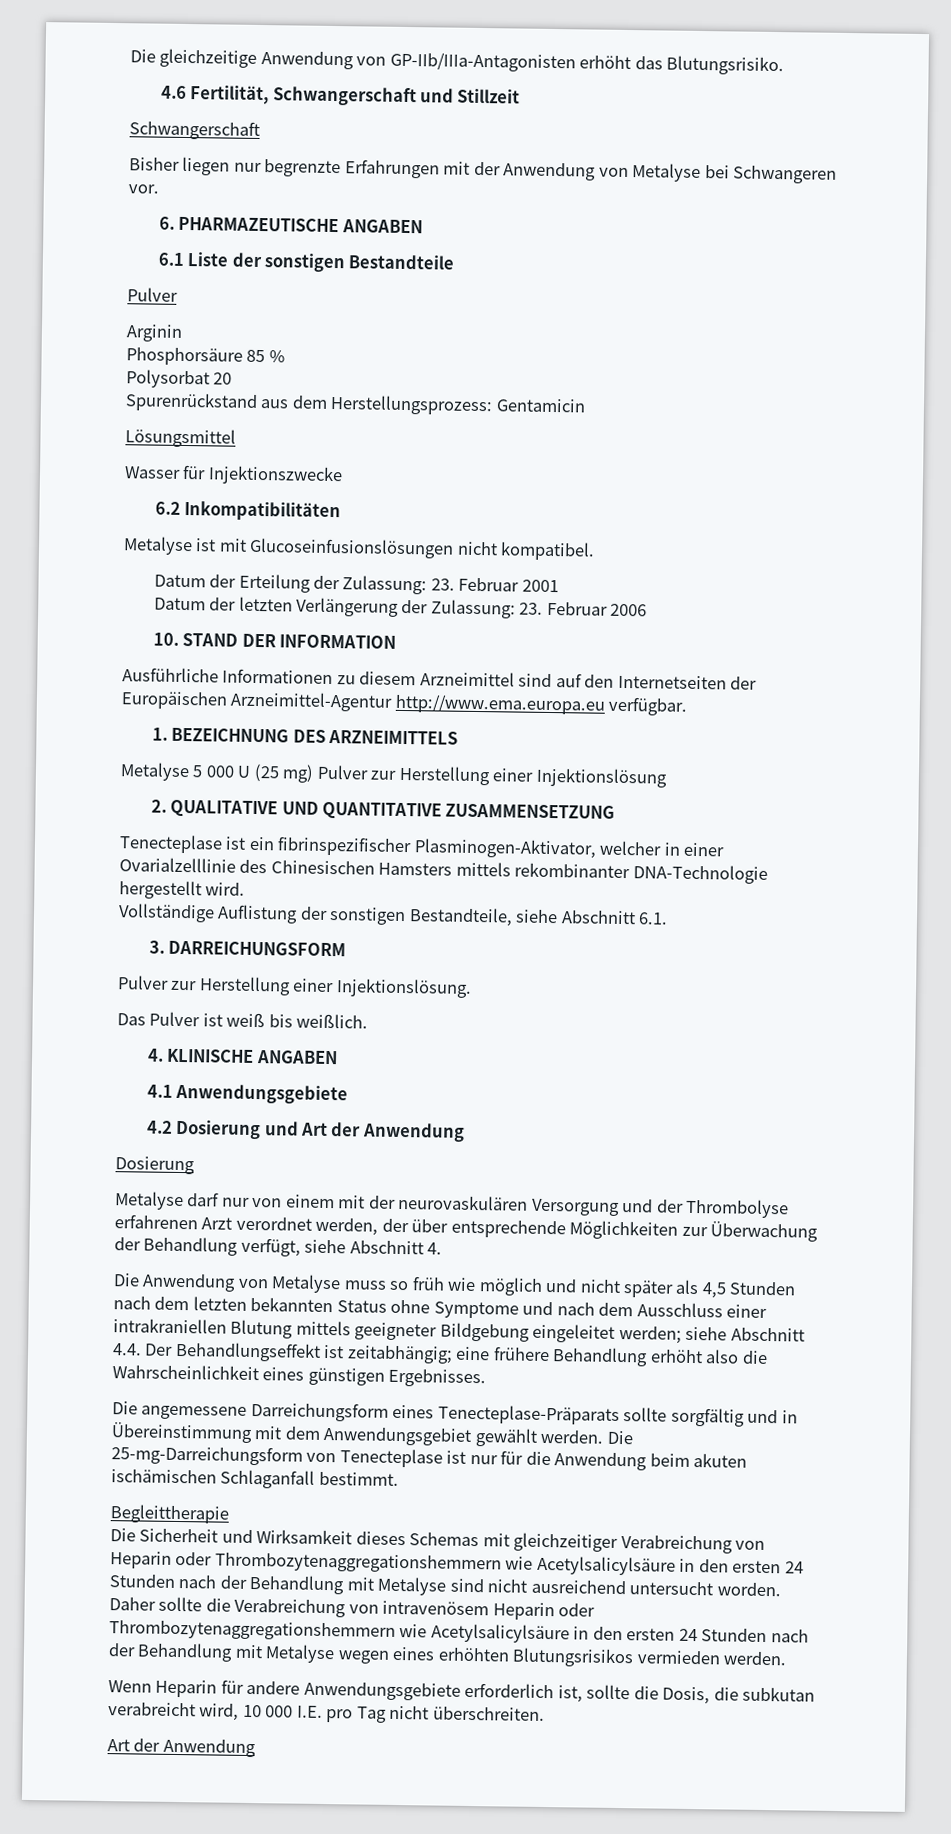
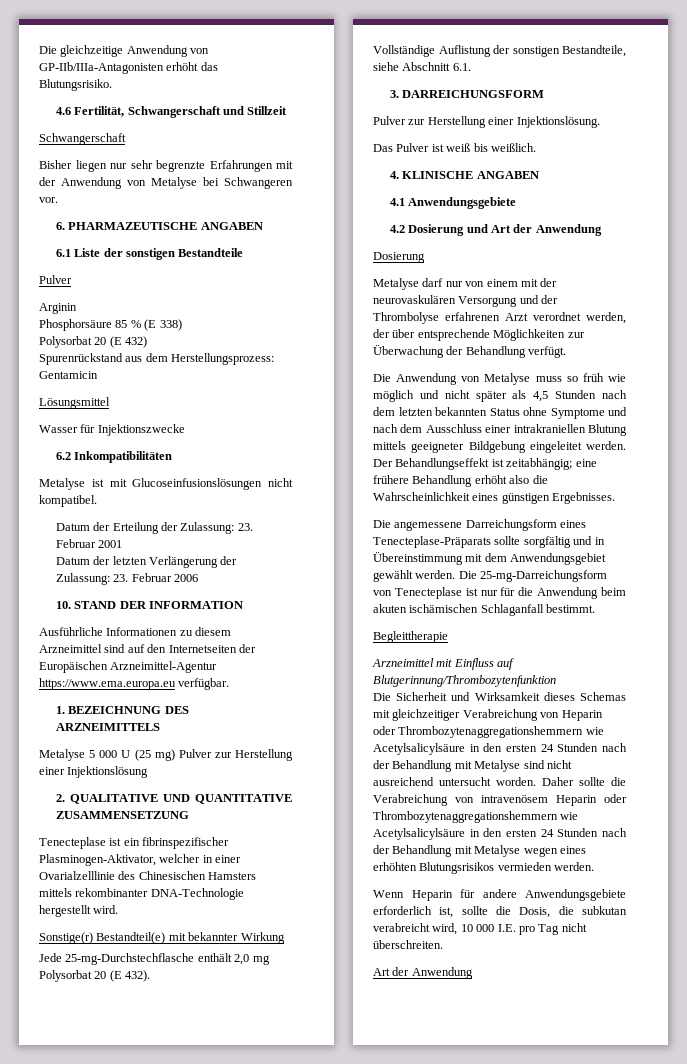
(262, 167) none -> [130,160,153,169] sehr
[126,369,233,389] // Polysorbat 20 -> [144,319,182,331] [39,336,148,348] (E 338) // Polysorbat 20 (E 432)
[394,693,606,715] http://www.ema.europa.eu -> [39,678,176,690] https://www.ema.europa.eu
(246, 889) none -> [39,932,285,944] [39,953,270,965] [39,970,151,982] // Sonstige(r) Bestandteil(e) mit bekannter Wirkung // Jede 25-mg-Durchstechflasche enthält 2,0 mg Polysorbat 20 (E 432).
[240,1237,443,1257] verfügt, siehe Abschnitt 4. -> [528,346,567,358] verfügt.
[618,1325,805,1344] [113,1343,142,1356] werden; siehe Abschnitt 4.4. -> [586,441,626,450] werden.
(229, 1514) none -> [372,658,515,670] [373,675,556,687] // Arzneimittel mit Einfluss auf Blutgerinnung/Thrombozytenfunktion

